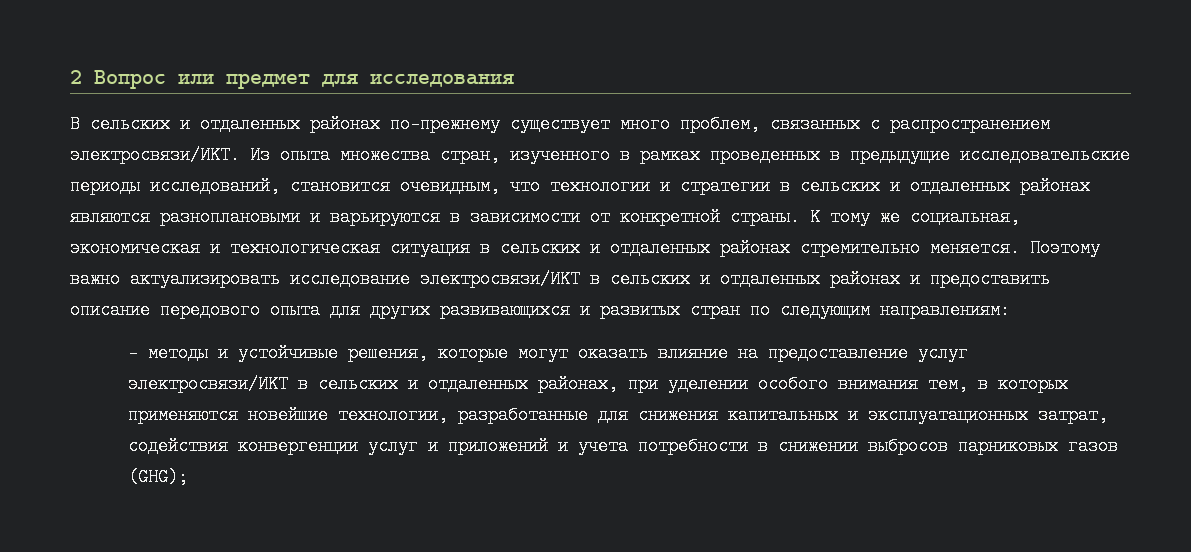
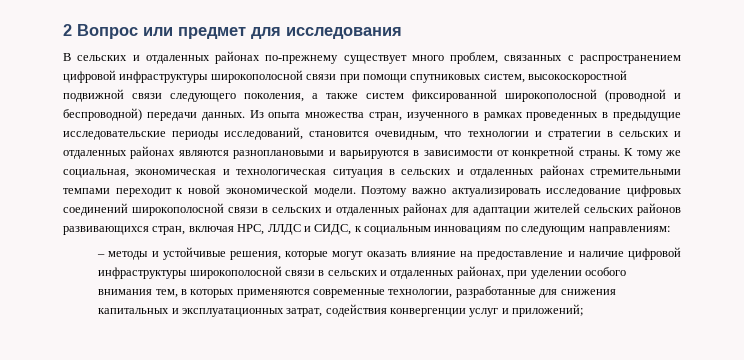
[70,146,240,164] электросвязи/ИКТ. -> [63,70,627,83] [63,89,681,102] [63,108,245,121] цифровой инфраструктуры широкополосной связи при помощи спутниковых систем, высокоскоростной подвижной связи следующего поколения, а также систем фиксированной широкополосной (проводной и беспроводной) передачи данных.
[800,239,1100,257] [70,270,1050,288] [70,302,740,319] стремительно меняется. Поэтому важно актуализировать исследование электросвязи/ИКТ в сельских и отдаленных районах и предоставить описание передового опыта для других развивающихся и развитых стран -> [589,169,681,178] [63,184,682,197] [63,203,681,216] [63,224,502,235] стремительными темпами переходит к новой экономической модели. Поэтому важно актуализировать исследование цифровых соединений широкополосной связи в сельских и отдаленных районах для адаптации жителей сельских районов развивающихся стран, включая НРС, ЛЛДС и СИДС, к социальным инновациям
[918,345,969,362] [128,375,289,393] услуг электросвязи/ИКТ -> [567,247,681,260] [98,266,315,279] и наличие цифровой инфраструктуры широкополосной связи
[248,407,329,424] новейшие -> [313,289,386,298] современные
[448,438,1119,455] [128,468,189,486] приложений и учета потребности в снижении выбросов парниковых газов (GHG); -> [512,304,584,317] приложений;

